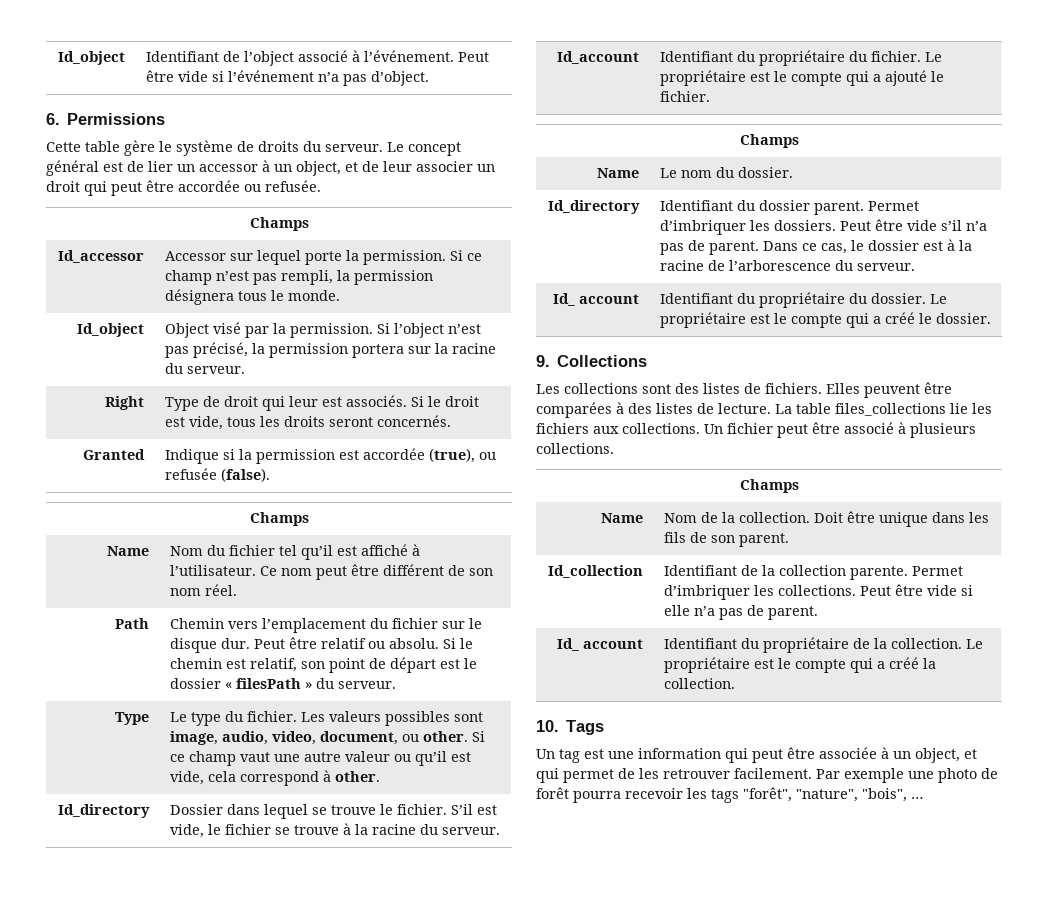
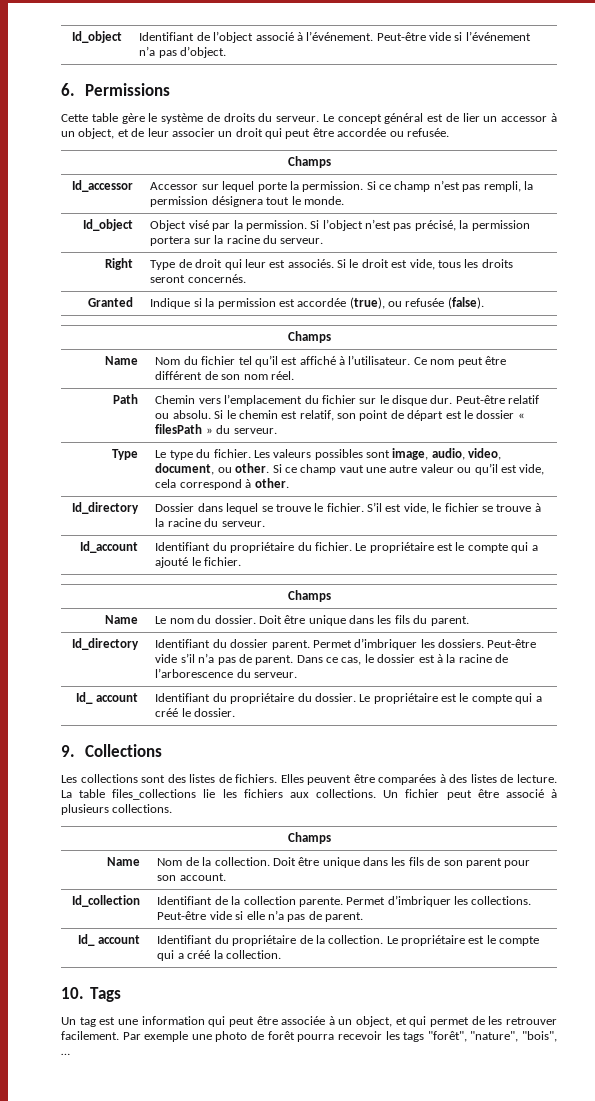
[457,52,489,62] [145,70,174,82] Peut être -> [376,32,426,41] Peut-être
[237,291,267,301] tous -> [266,197,290,205] tout
[253,637,317,649] Peut être -> [455,395,505,404] Peut-être
(793, 172) none -> [258,615,469,626] Doit être unique dans les fils du parent.
[839,219,903,231] Peut être -> [487,639,537,648] Peut-être
[738,533,789,547] parent. -> [465,858,531,868] [157,873,226,881] parent pour son account.
[859,584,923,596] Peut être -> [157,911,207,920] Peut-être

